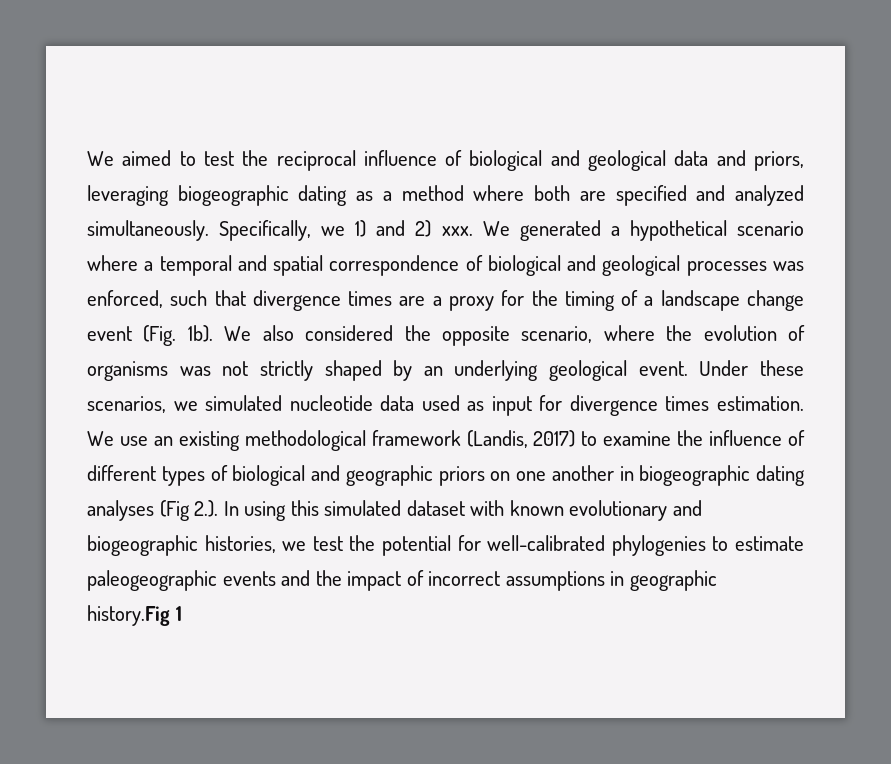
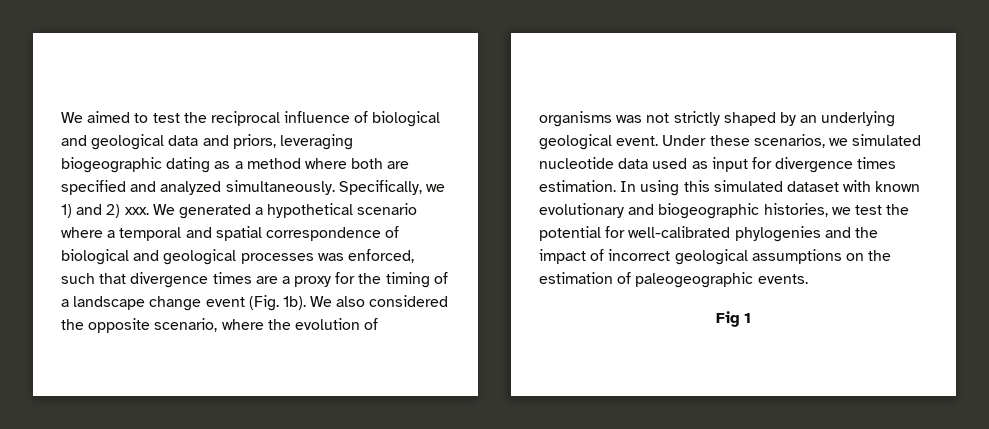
[87,430,805,451] [87,465,805,486] [87,500,219,521] We use an existing methodological framework (Landis, 2017) to examine the influence of different types of biological and geographic priors on one another in biogeographic dating analyses (Fig 2.). -> (616, 186) none
[712,536,805,551] [87,570,276,591] to estimate paleogeographic events -> (821, 234) none
[505,570,717,591] [87,605,170,626] assumptions in geographic history.Fig -> [674,249,892,265] [539,272,808,288] [715,311,740,327] geological assumptions on the estimation of paleogeographic events. // Fig

